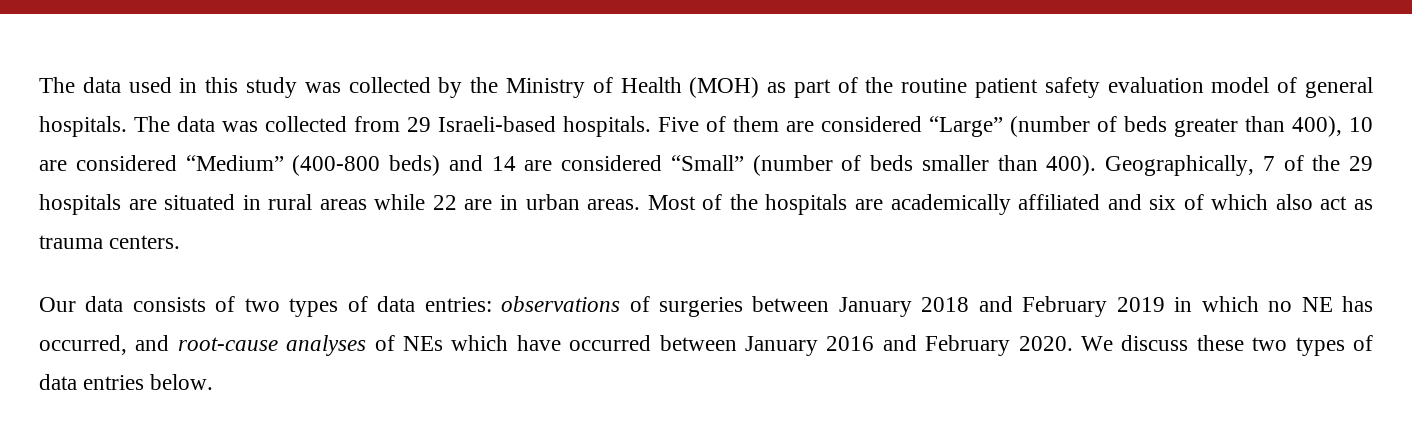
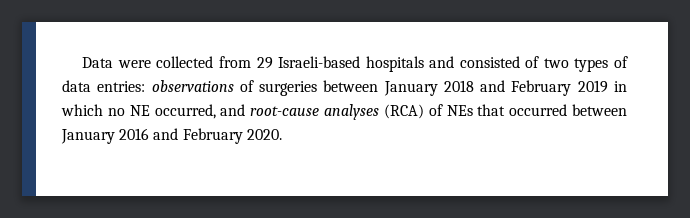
[39,77,1373,98] [39,116,1373,137] [39,155,1373,176] [39,194,1373,215] [39,235,181,249] [39,296,206,312] The data used in this study was collected by the Ministry of Health (MOH) as part of the routine patient safety evaluation model of general hospitals. The data was collected from 29 Israeli-based hospitals. Five of them are considered “Large” (number of beds greater than 400), 10 are considered “Medium” (400-800 beds) and 14 are considered “Small” (number of beds smaller than 400). Geographically, 7 of the 29 hospitals are situated in rural areas while 22 are in urban areas. Most of the hospitals are academically affiliated and six of which also act as trauma centers. // Our data consists -> [82,56,520,72] Data were collected from 29 Israeli-based hospitals and consisted
[1342,296,1374,312] has -> (150, 110) none
(367, 345) none -> [383,104,424,119] (RCA)
[451,335,561,351] which have -> [477,104,506,116] that
[1081,335,1374,356] [39,374,214,390] We discuss these two types of data entries below. -> (282, 134) none

